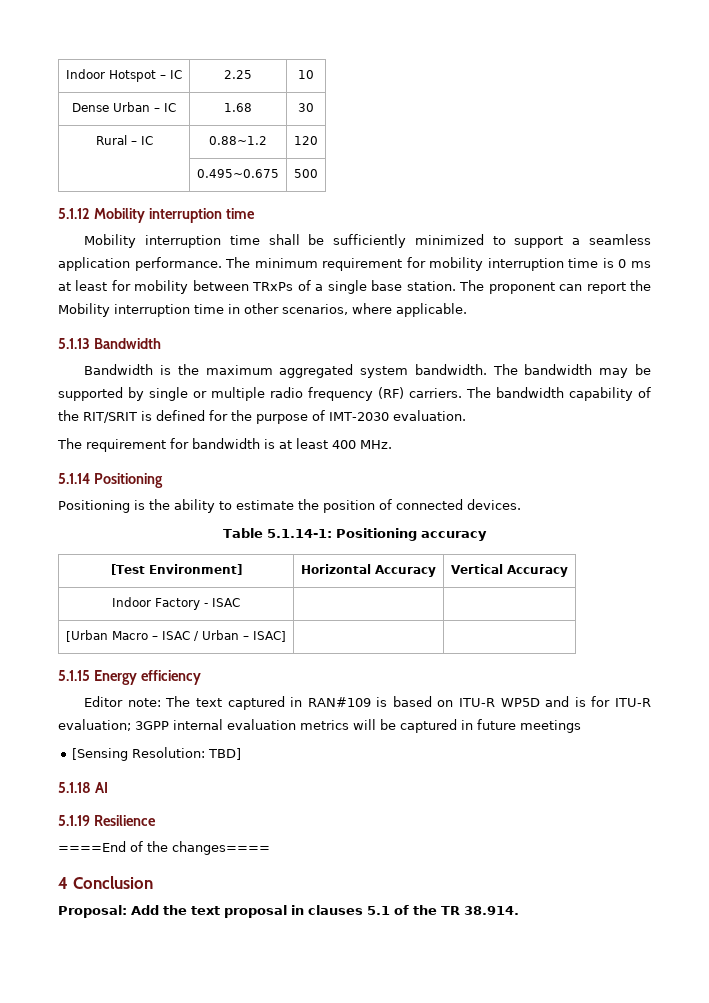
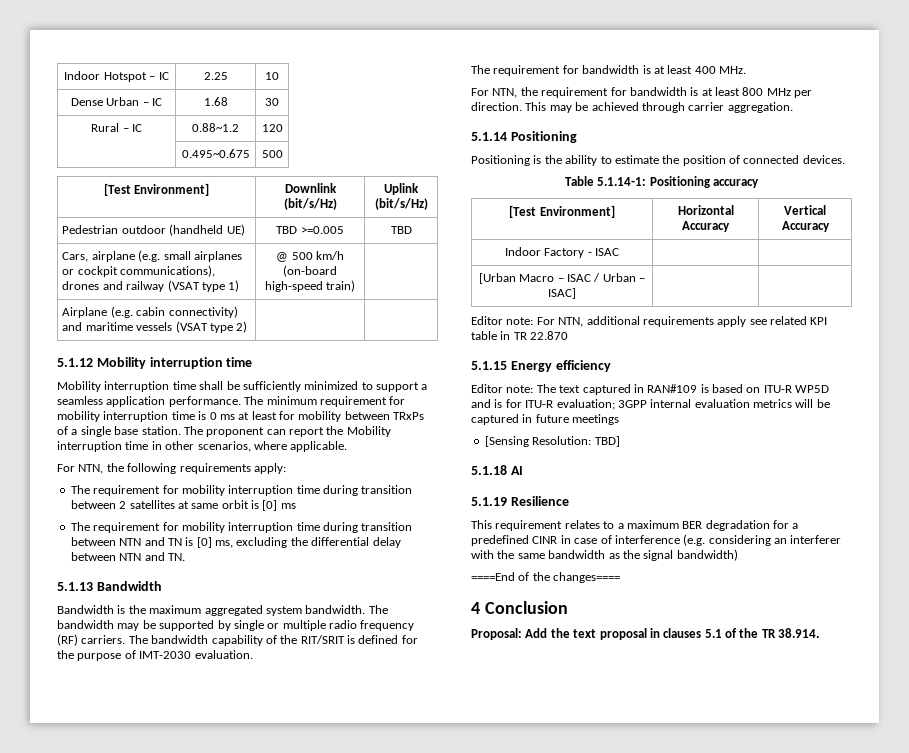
(318, 173) none -> [103,183,210,196] [284,183,337,193] [283,198,337,210] [384,183,419,195] [374,198,428,210] [62,224,245,236] [276,226,344,234] [390,226,412,234] [62,250,242,262] [62,265,216,277] [62,280,240,292] [276,251,344,262] [283,265,337,277] [264,280,356,292] [62,306,238,318] [62,321,248,333] // [Test Environment] | Downlink (bit/s/Hz) | Uplink (bit/s/Hz) // Pedestrian outdoor (handheld UE) | TBD >=0.005 | TBD // Cars, airplane (e.g. small airplanes or cockpit communications), drones and railway (VSAT type 1) | @ 500 km/h (on-board high-speed train) | // Airplane (e.g. cabin connectivity) and maritime vessels (VSAT type 2) | |
(467, 310) none -> [57,463,286,474] [70,485,413,496] [70,500,296,511] [70,522,413,533] [70,537,401,548] [70,552,185,561] // For NTN, the following requirements apply: // The requirement for mobility interruption time during transition between 2 satellites at same orbit is [0] ms // The requirement for mobility interruption time during transition between NTN and TN is [0] ms, excluding the differential delay between NTN and TN.
(392, 444) none -> [471,87,813,98] [471,102,793,113] // For NTN, the requirement for bandwidth is at least 800 MHz per direction. This may be achieved through carrier aggregation.
(286, 636) none -> [471,316,828,327] [471,331,569,340] // Editor note: For NTN, additional requirements apply see related KPI table in TR 22.870
(156, 820) none -> [471,520,799,531] [471,534,842,546] [471,549,738,561] // This requirement relates to a maximum BER degradation for a predefined CINR in case of interference (e.g. considering an interferer with the same bandwidth as the signal bandwidth)

